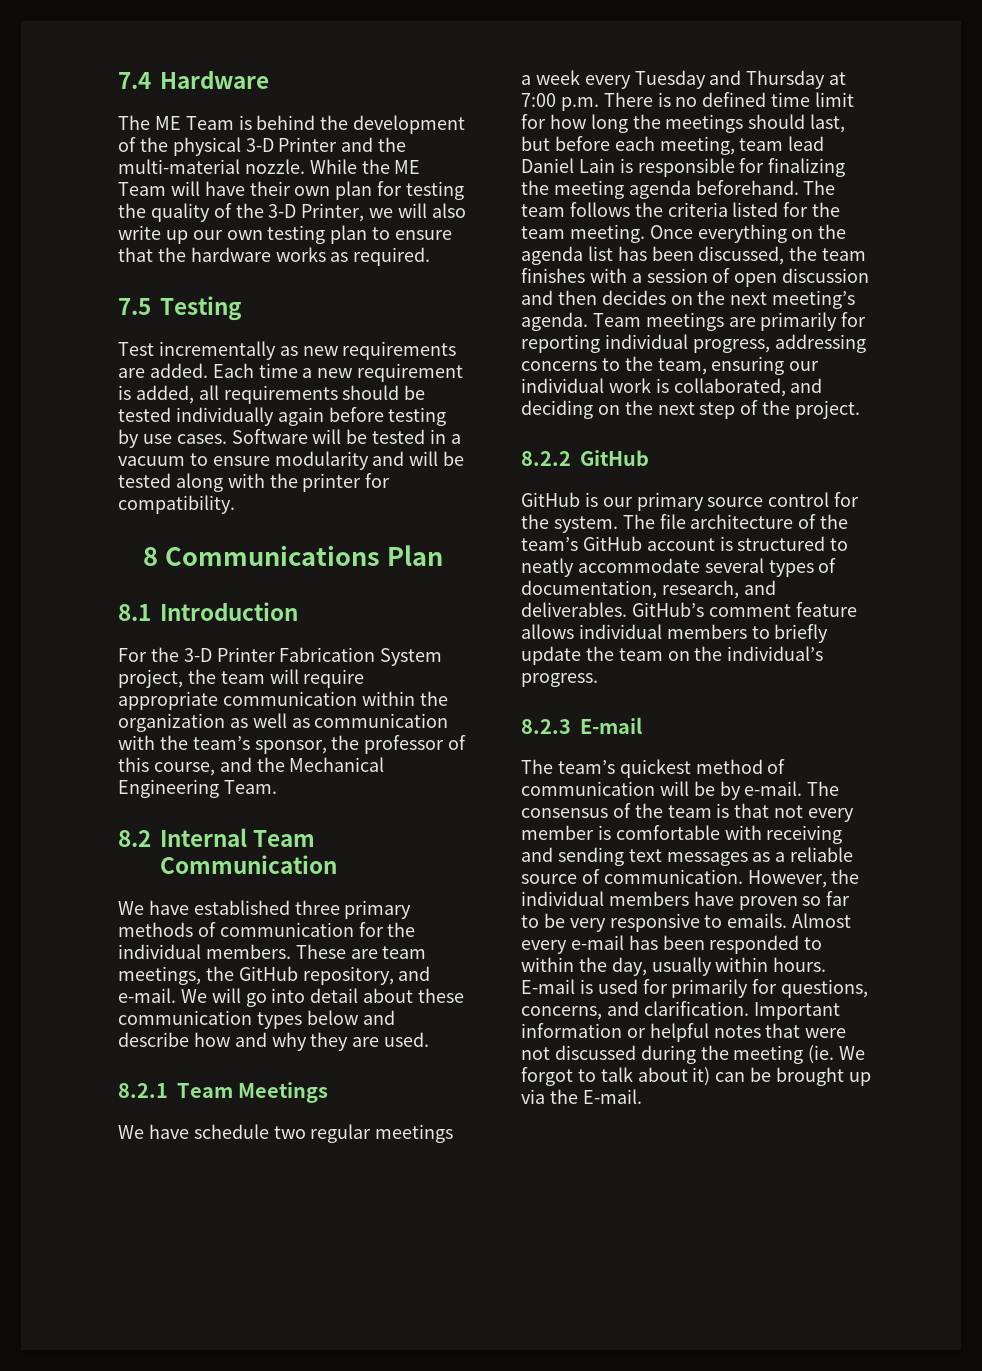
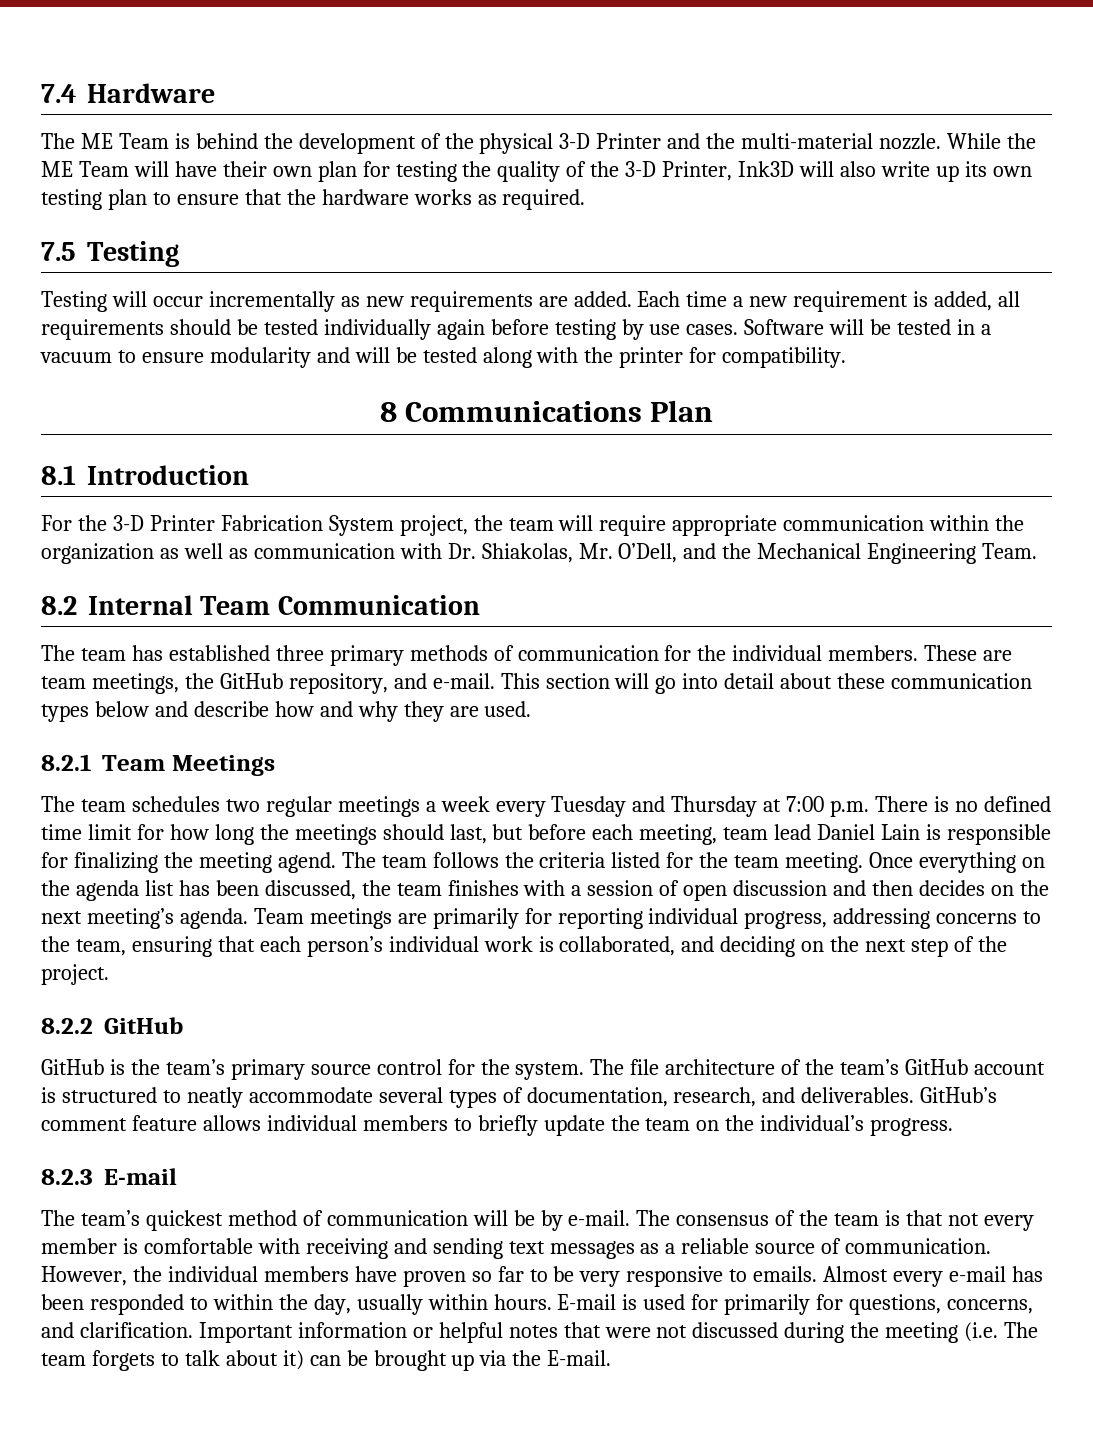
[369,208,394,218] we -> [738,161,795,177] Ink3D
[192,230,223,240] our -> [964,161,987,177] its
[118,342,154,356] Test -> [41,291,203,312] Testing will occur
[159,735,467,754] [118,757,215,776] the team’s sponsor, the professor of this course, -> [447,543,678,563] Dr. Shiakolas, Mr. O’Dell,
[118,900,189,915] We have -> [41,645,163,661] The team has
[180,989,207,1003] We -> [500,673,610,689] This section
[118,1124,269,1139] We have schedule -> [41,796,220,812] The team schedules
[628,180,799,199] agenda beforehand. -> [277,852,336,873] agend.
[789,361,820,371] our -> [217,936,383,957] that each person’s
[602,497,633,507] our -> [130,1059,225,1075] the team’s
[808,1045,866,1064] [521,1067,573,1086] (ie. We forgot -> [964,1322,1039,1342] [41,1350,155,1371] (i.e. The team forgets

